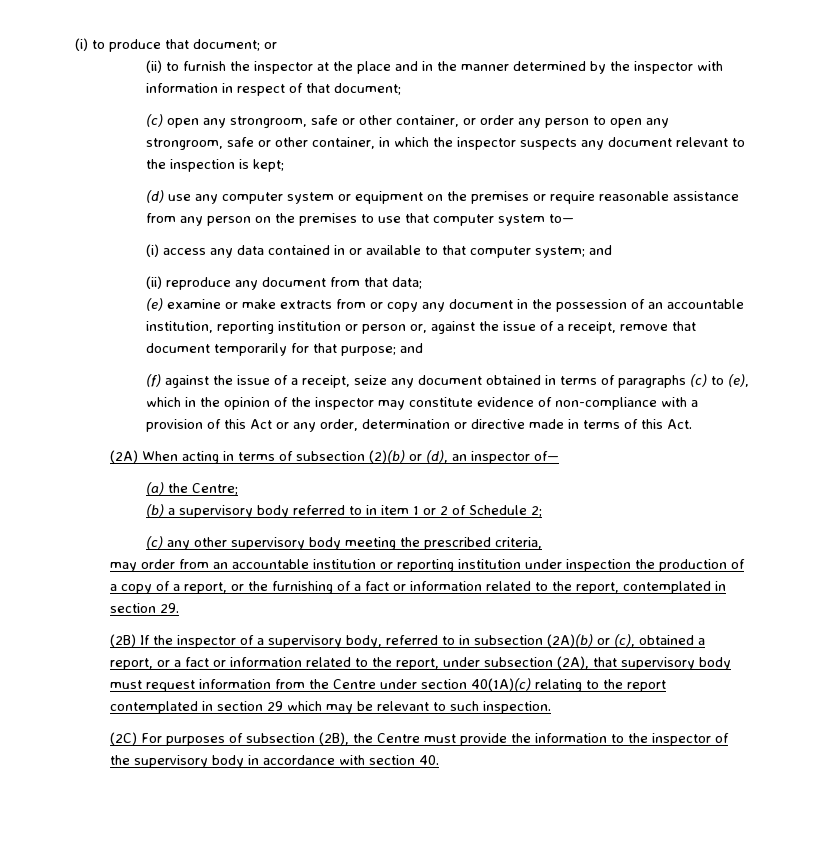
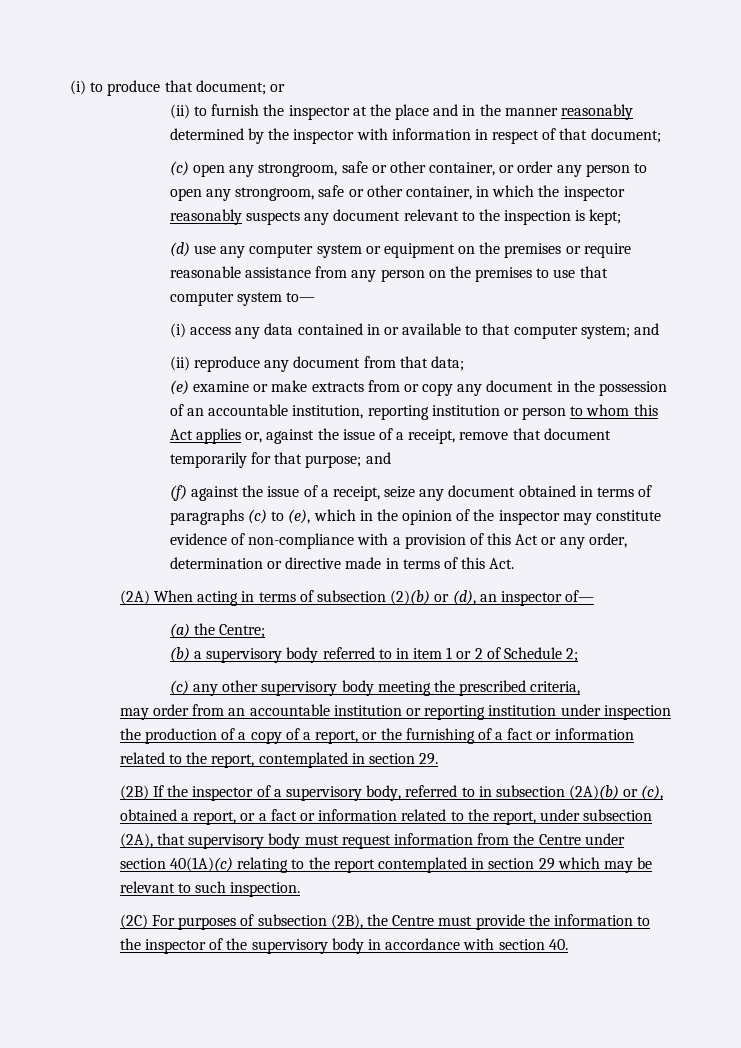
(509, 67) none -> [560,104,633,120] reasonably
(516, 143) none -> [169,209,242,225] reasonably
(406, 329) none -> [570,404,658,416] [169,428,241,444] to whom this Act applies

